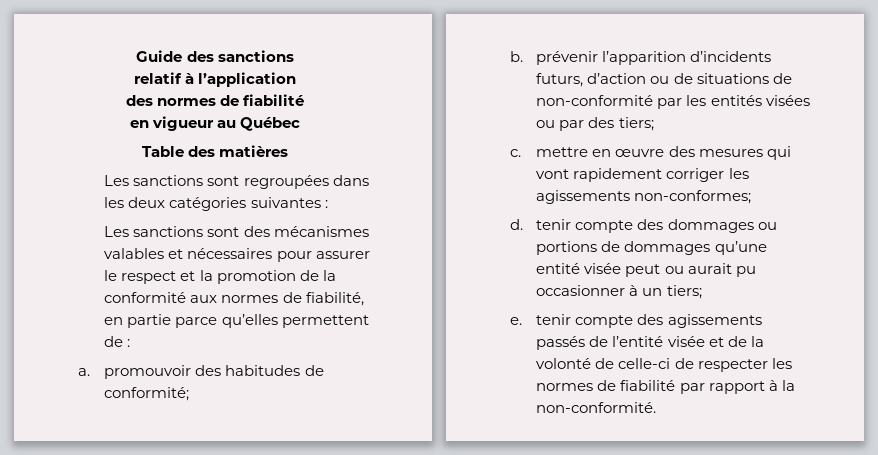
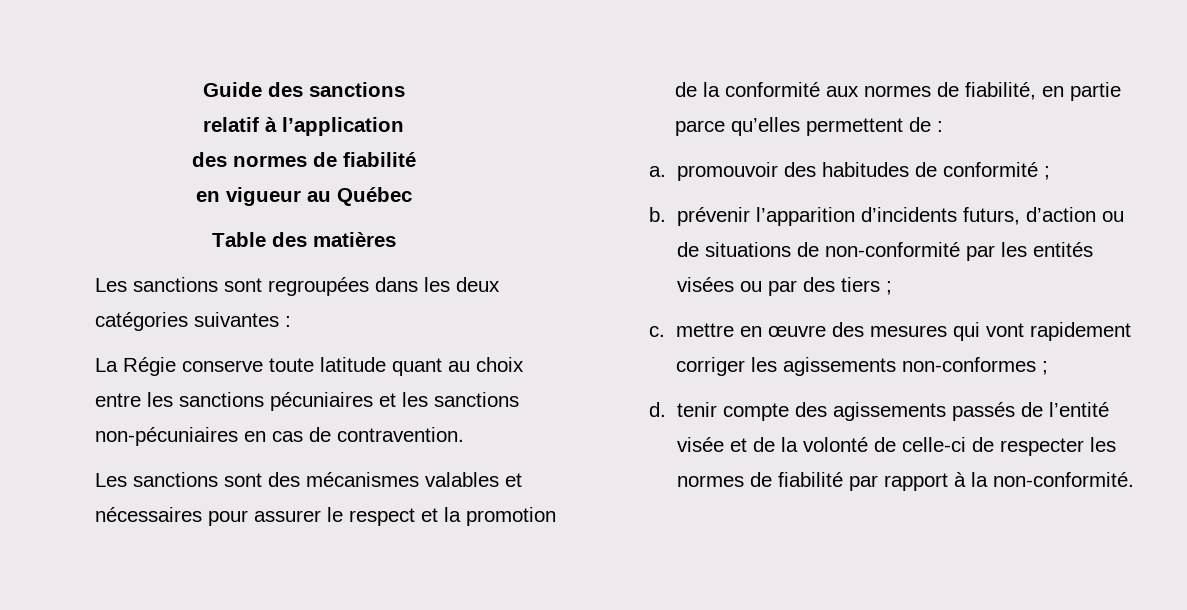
(328, 204) none -> [94,357,524,376] [94,392,519,411] [94,427,464,446] // La Régie conserve toute latitude quant au choix entre les sanctions pécuniaires et les sanctions non-pécuniaires en cas de contravention.
[104,387,190,401] conformité; -> [942,162,1050,180] conformité ;
[618,117,654,131] tiers; -> [840,277,892,295] tiers ;
[634,190,752,204] [510,219,777,233] [536,241,767,255] [536,263,756,277] [536,285,702,299] [510,317,523,325] non-conformes; // d. tenir compte des dommages ou portions de dommages qu’une entité visée peut ou aurait pu occasionner à un tiers; // e. -> [901,357,1048,375] [649,402,667,417] non-conformes ; // d.

